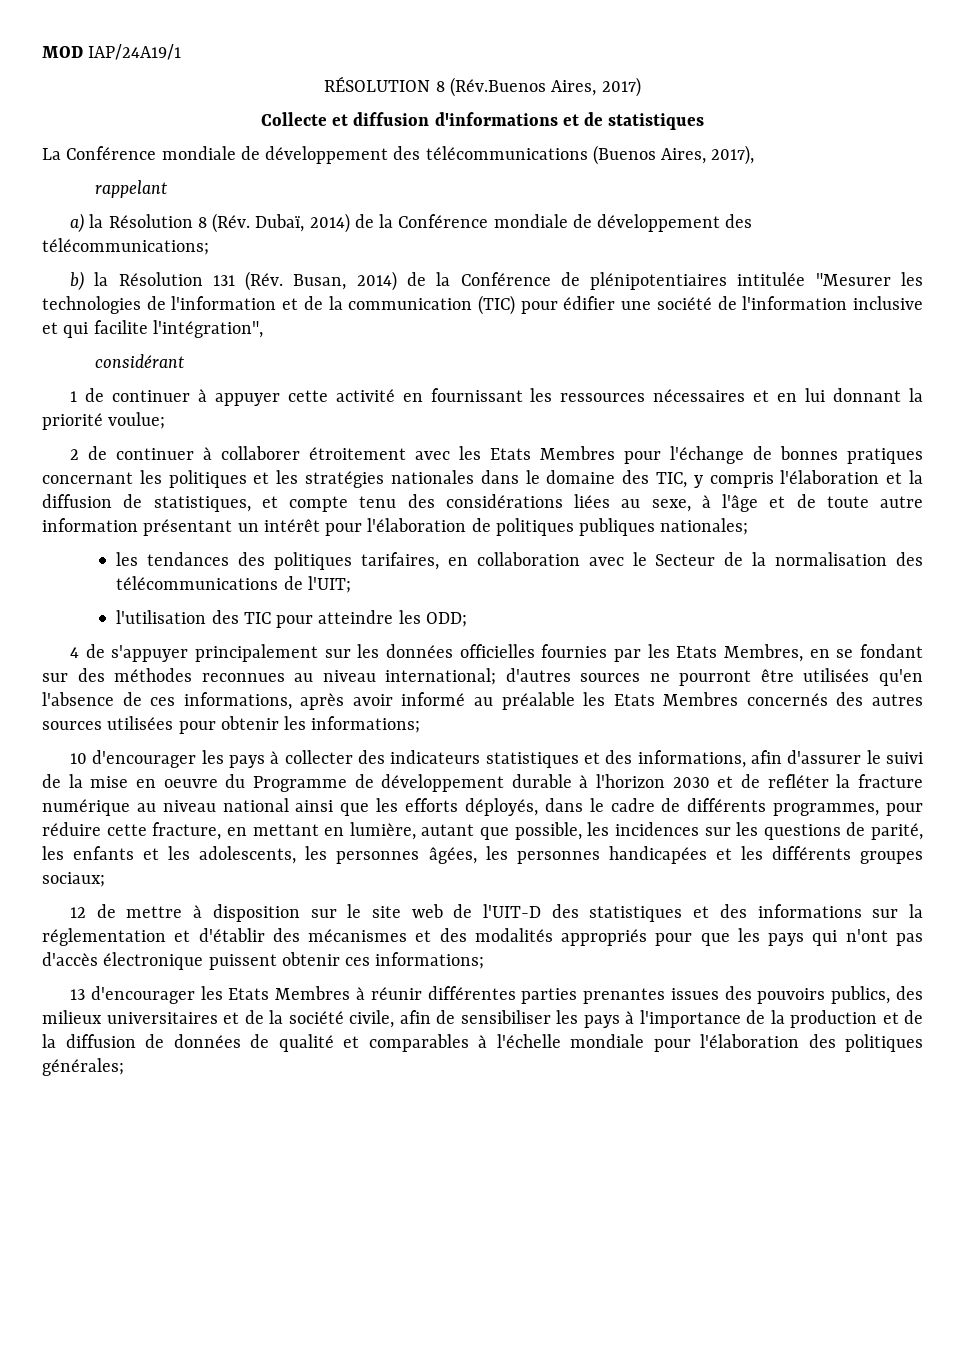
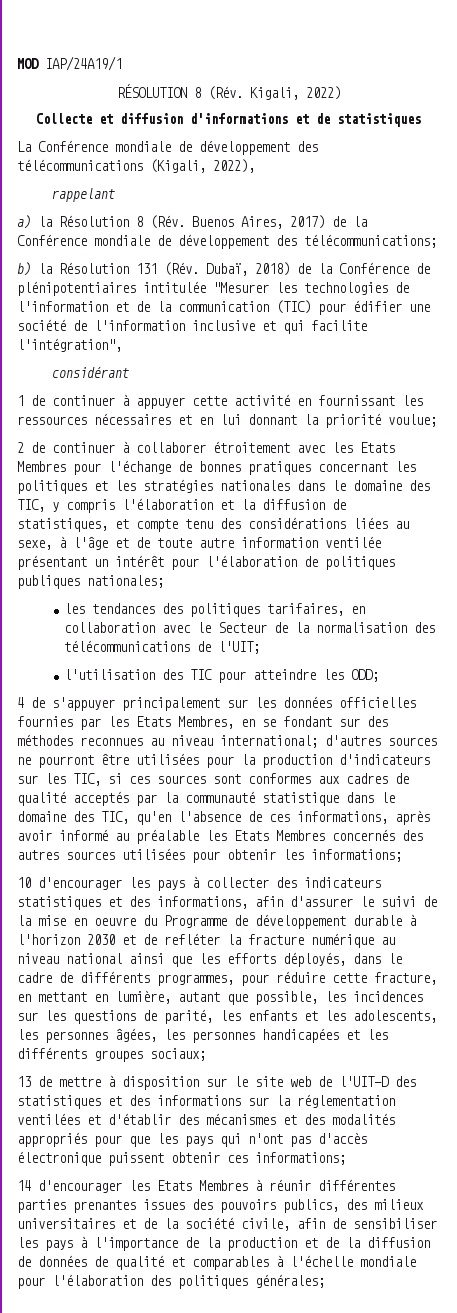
[450,77,641,97] (Rév.Buenos Aires, 2017) -> [207,86,341,100] (Rév. Kigali, 2022)
[592,145,755,165] (Buenos Aires, 2017), -> [150,159,255,173] (Kigali, 2022),
[255,213,350,233] Dubaï, 2014) -> [192,215,325,229] Buenos Aires, 2017)
[293,271,397,291] Busan, 2014) -> [206,262,290,276] Dubaï, 2018)
(138, 525) none -> [325,536,381,548] ventilée
(870, 675) none -> [206,754,430,768] [17,773,409,786] [17,791,395,806] [17,811,129,824] pour la production d'indicateurs sur les TIC, si ces sources sont conformes aux cadres de qualité acceptés par la communauté statistique dans le domaine des TIC,
[70,907,87,918] 12 -> [17,1076,31,1087] 13
(166, 937) none -> [17,1113,80,1125] ventilées
[70,989,86,1000] 13 -> [17,1180,31,1191] 14

